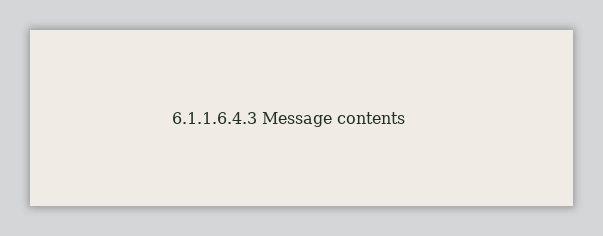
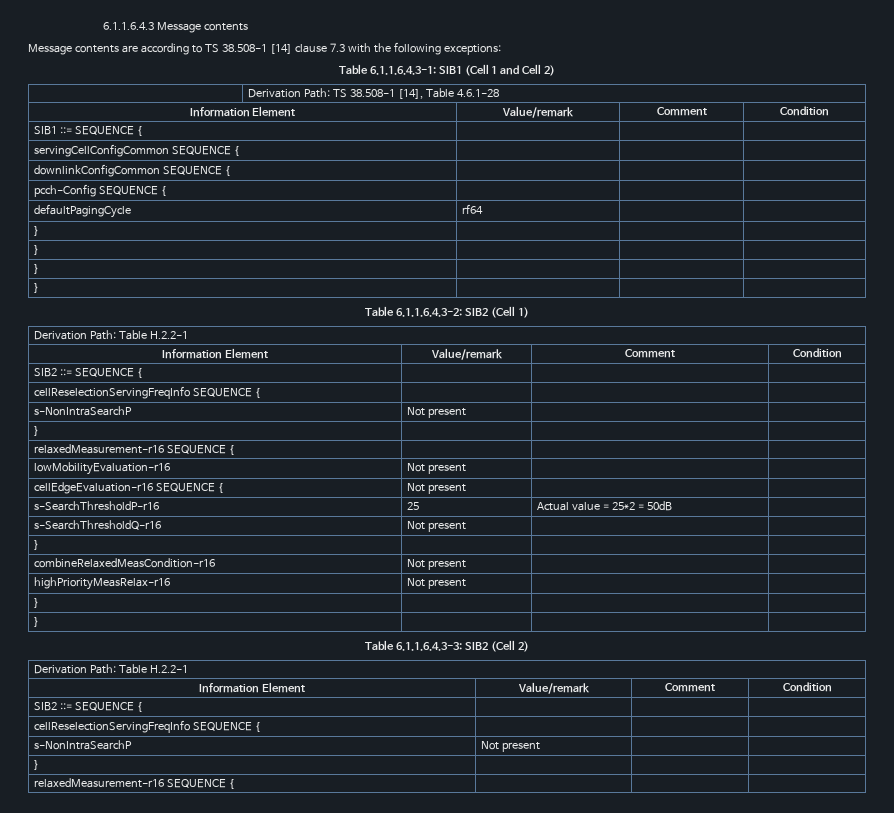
(406, 118) none -> [28,42,501,55] [338,64,556,76] [248,88,500,99] [189,106,296,117] [502,106,574,118] [656,107,707,116] [780,106,829,116] [34,126,143,136] [34,144,240,157] [34,164,231,177] [34,184,167,197] [34,204,132,218] [462,204,484,214] [34,226,40,236] [34,245,40,255] [34,264,40,274] [34,283,40,293] [365,306,529,318] [34,330,189,340] [162,348,268,359] [430,348,503,360] [625,349,675,358] [792,348,842,358] [34,368,143,378] [34,386,261,399] [34,406,133,416] [407,407,467,418] [34,426,40,436] [34,444,235,455] [34,462,171,475] [407,463,467,474] [34,482,224,494] [407,483,467,494] [34,501,160,511] [407,502,420,510] [537,501,673,511] [34,520,162,530] [407,521,467,532] [34,540,40,550] [34,558,216,568] [407,559,467,570] [34,577,171,590] [407,578,467,589] [34,598,40,608] [34,617,40,627] [365,640,529,652] [34,664,189,674] [199,682,305,693] [517,682,590,694] [665,683,715,692] [782,682,832,692] [34,702,143,712] [34,720,261,733] [34,740,133,750] [481,741,541,752] [34,760,40,770] [34,778,235,789] // Message contents are according to TS 38.508-1 [14] clause 7.3 with the following exceptions: // Table 6.1.1.6.4.3-1: SIB1 (Cell 1 and Cell 2) // | Derivation Path: TS 38.508-1 [14], Table 4.6.1-28 // Information Element | Value/remark | Comment | Condition // SIB1 ::= SEQUENCE { | | | // servingCellConfigCommon SEQUENCE { | | | // downlinkConfigCommon SEQUENCE { | | | // pcch-Config SEQUENCE { | | | // defaultPagingCycle | rf64 | | // } | | | // } | | | // } | | | // } | | | // Table 6.1.1.6.4.3-2: SIB2 (Cell 1) // Derivation Path: Table H.2.2-1 // Information Element | Value/remark | Comment | Condition // SIB2 ::= SEQUENCE { | | | // cellReselectionServingFreqInfo SEQUENCE { | | | // s-NonIntraSearchP | Not present | | // } | | | // relaxedMeasurement-r16 SEQUENCE { | | | // lowMobilityEvaluation-r16 | Not present | | // cellEdgeEvaluation-r16 SEQUENCE { | Not present | | // s-SearchThresholdP-r16 | 25 | Actual value = 25*2 = 50dB | // s-SearchThresholdQ-r16 | Not present | | // } | | | // combineRelaxedMeasCondition-r16 | Not present | | // highPriorityMeasRelax-r16 | Not present | | // } | | | // } | | | // Table 6.1.1.6.4.3-3: SIB2 (Cell 2) // Derivation Path: Table H.2.2-1 // Information Element | Value/remark | Comment | Condition // SIB2 ::= SEQUENCE { | | | // cellReselectionServingFreqInfo SEQUENCE { | | | // s-NonIntraSearchP | Not present | | // } | | | // relaxedMeasurement-r16 SEQUENCE { | | |

